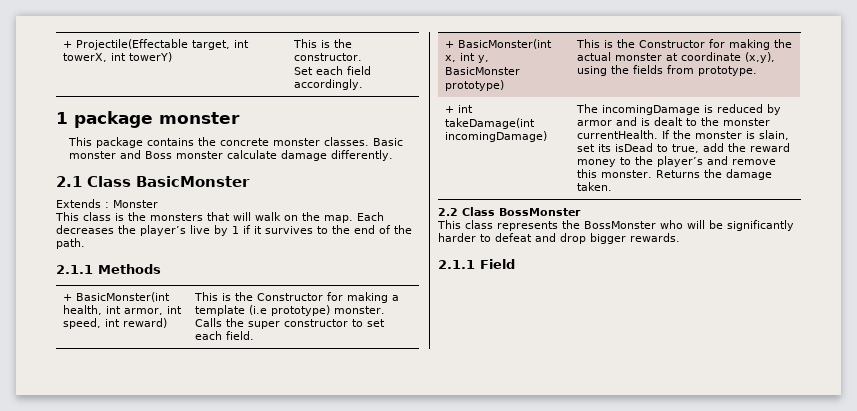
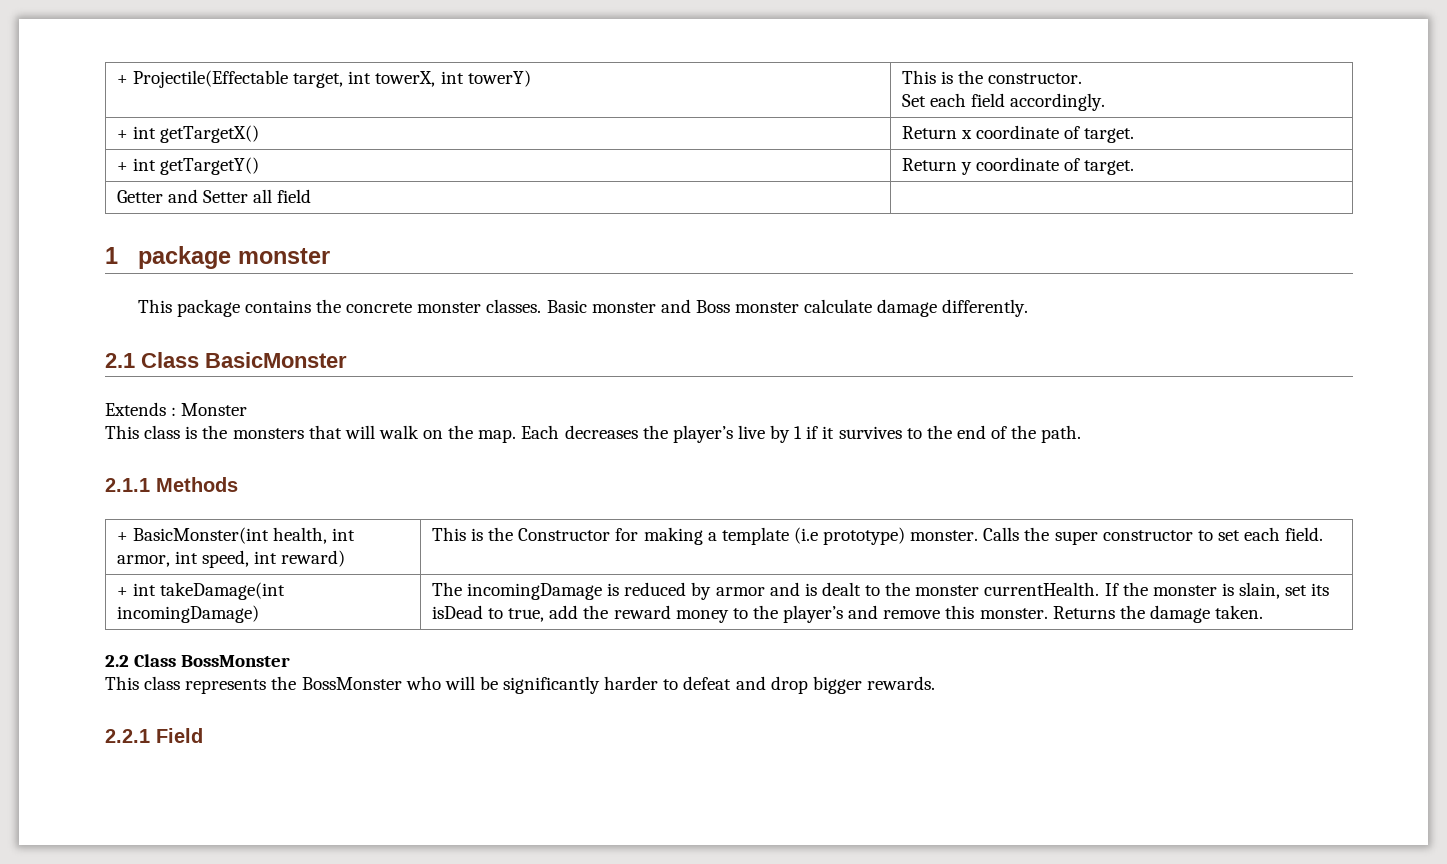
(364, 84) none -> [116,125,260,143] [901,125,1135,143] [116,157,260,175] [901,157,1135,175] [116,189,312,203] // + int getTargetX() | Return x coordinate of target. // + int getTargetY() | Return y coordinate of target. // Getter and Setter all field |
[445,39,553,49] [445,53,490,63] [445,67,521,75] [445,80,505,91] [576,39,793,50] [577,52,776,63] [577,65,758,76] // + BasicMonster(int x, int y, BasicMonster prototype) | This is the Constructor for making the actual monster at coordinate (x,y), using the fields from prototype. -> (1324, 534) none
[438,260,475,269] 2.1.1 -> [105,729,150,743] 2.2.1

